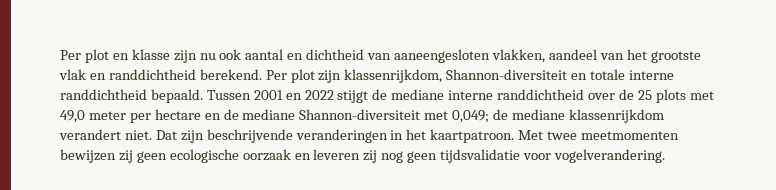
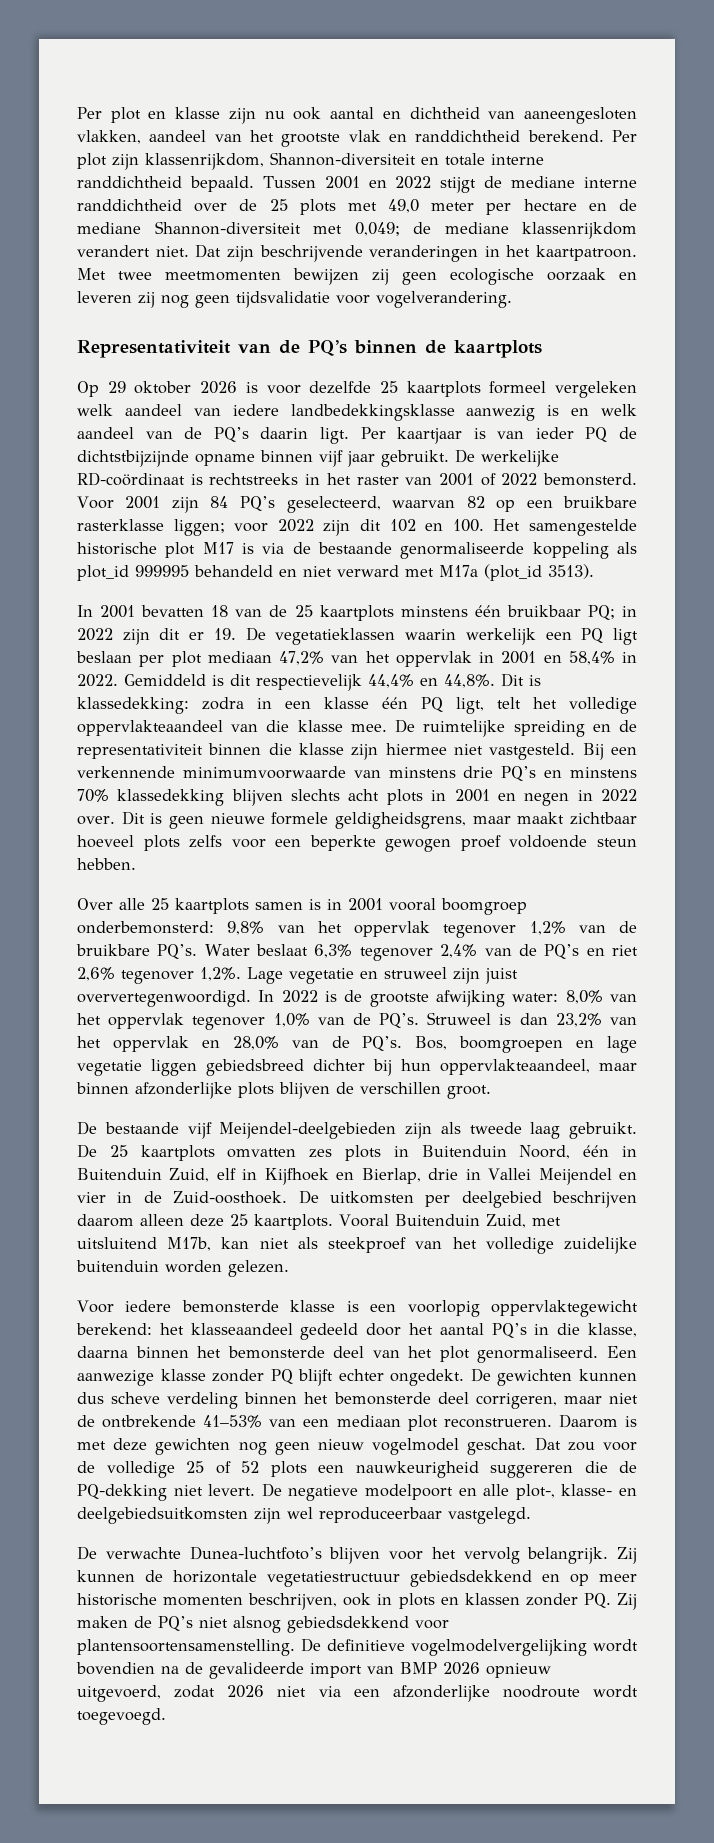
(665, 156) none -> [77,340,542,358] [77,381,637,398] [77,404,637,421] [77,427,637,444] [77,449,559,467] [77,472,637,486] [77,496,637,513] [77,519,638,536] [77,542,637,559] [77,564,594,581] [77,605,637,621] [77,627,638,645] [76,651,637,667] [77,673,541,691] [77,697,637,714] [77,719,637,737] [77,743,637,760] [77,766,637,781] [77,789,638,806] [77,811,637,829] [77,835,637,852] [77,858,136,870] [77,898,527,915] [77,921,637,938] [76,944,638,961] [77,967,518,984] [77,990,637,1007] [77,1012,637,1030] [77,1036,637,1053] [77,1059,637,1076] [76,1082,491,1099] [77,1121,637,1139] [77,1144,637,1161] [77,1168,638,1185] [77,1190,637,1208] [77,1214,561,1230] [77,1237,637,1254] [76,1260,289,1277] [77,1300,638,1317] [76,1323,637,1340] [77,1346,637,1363] [77,1368,637,1386] [77,1392,638,1409] [77,1414,637,1431] [77,1437,637,1455] [77,1461,637,1478] [77,1483,638,1501] [77,1507,531,1524] [77,1546,637,1564] [77,1570,637,1587] [77,1593,638,1610] [77,1616,449,1633] [77,1638,638,1656] [76,1662,551,1679] [77,1685,638,1702] [77,1708,166,1725] // Representativiteit van de PQ’s binnen de kaartplots // Op 29 oktober 2026 is voor dezelfde 25 kaartplots formeel vergeleken welk aandeel van iedere landbedekkingsklasse aanwezig is en welk aandeel van de PQ’s daarin ligt. Per kaartjaar is van ieder PQ de dichtstbijzijnde opname binnen vijf jaar gebruikt. De werkelijke RD-coördinaat is rechtstreeks in het raster van 2001 of 2022 bemonsterd. Voor 2001 zijn 84 PQ’s geselecteerd, waarvan 82 op een bruikbare rasterklasse liggen; voor 2022 zijn dit 102 en 100. Het samengestelde historische plot M17 is via de bestaande genormaliseerde koppeling als plot_id 999995 behandeld en niet verward met M17a (plot_id 3513). // In 2001 bevatten 18 van de 25 kaartplots minstens één bruikbaar PQ; in 2022 zijn dit er 19. De vegetatieklassen waarin werkelijk een PQ ligt beslaan per plot mediaan 47,2% van het oppervlak in 2001 en 58,4% in 2022. Gemiddeld is dit respectievelijk 44,4% en 44,8%. Dit is klassedekking: zodra in een klasse één PQ ligt, telt het volledige oppervlakteaandeel van die klasse mee. De ruimtelijke spreiding en de representativiteit binnen die klasse zijn hiermee niet vastgesteld. Bij een verkennende minimumvoorwaarde van minstens drie PQ’s en minstens 70% klassedekking blijven slechts acht plots in 2001 en negen in 2022 over. Dit is geen nieuwe formele geldigheidsgrens, maar maakt zichtbaar hoeveel plots zelfs voor een beperkte gewogen proef voldoende steun hebben. // Over alle 25 kaartplots samen is in 2001 vooral boomgroep onderbemonsterd: 9,8% van het oppervlak tegenover 1,2% van de bruikbare PQ’s. Water beslaat 6,3% tegenover 2,4% van de PQ’s en riet 2,6% tegenover 1,2%. Lage vegetatie en struweel zijn juist oververtegenwoordigd. In 2022 is de grootste afwijking water: 8,0% van het oppervlak tegenover 1,0% van de PQ’s. Struweel is dan 23,2% van het oppervlak en 28,0% van de PQ’s. Bos, boomgroepen en lage vegetatie liggen gebiedsbreed dichter bij hun oppervlakteaandeel, maar binnen afzonderlijke plots blijven de verschillen groot. // De bestaande vijf Meijendel-deelgebieden zijn als tweede laag gebruikt. De 25 kaartplots omvatten zes plots in Buitenduin Noord, één in Buitenduin Zuid, elf in Kijfhoek en Bierlap, drie in Vallei Meijendel en vier in de Zuid-oosthoek. De uitkomsten per deelgebied beschrijven daarom alleen deze 25 kaartplots. Vooral Buitenduin Zuid, met uitsluitend M17b, kan niet als steekproef van het volledige zuidelijke buitenduin worden gelezen. // Voor iedere bemonsterde klasse is een voorlopig oppervlaktegewicht berekend: het klasseaandeel gedeeld door het aantal PQ’s in die klasse, daarna binnen het bemonsterde deel van het plot genormaliseerd. Een aanwezige klasse zonder PQ blijft echter ongedekt. De gewichten kunnen dus scheve verdeling binnen het bemonsterde deel corrigeren, maar niet de ontbrekende 41–53% van een mediaan plot reconstrueren. Daarom is met deze gewichten nog geen nieuw vogelmodel geschat. Dat zou voor de volledige 25 of 52 plots een nauwkeurigheid suggereren die de PQ-dekking niet levert. De negatieve modelpoort en alle plot-, klasse- en deelgebiedsuitkomsten zijn wel reproduceerbaar vastgelegd. // De verwachte Dunea-luchtfoto’s blijven voor het vervolg belangrijk. Zij kunnen de horizontale vegetatiestructuur gebiedsdekkend en op meer historische momenten beschrijven, ook in plots en klassen zonder PQ. Zij maken de PQ’s niet alsnog gebiedsdekkend voor plantensoortensamenstelling. De definitieve vogelmodelvergelijking wordt bovendien na de gevalideerde import van BMP 2026 opnieuw uitgevoerd, zodat 2026 niet via een afzonderlijke noodroute wordt toegevoegd.

